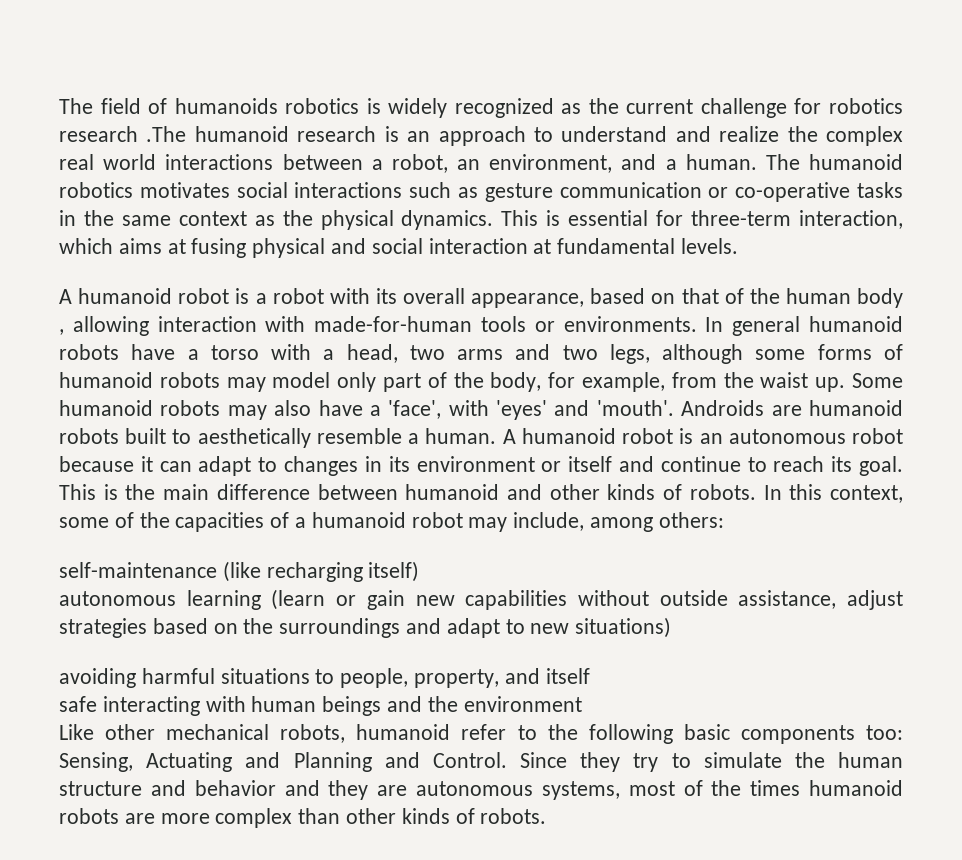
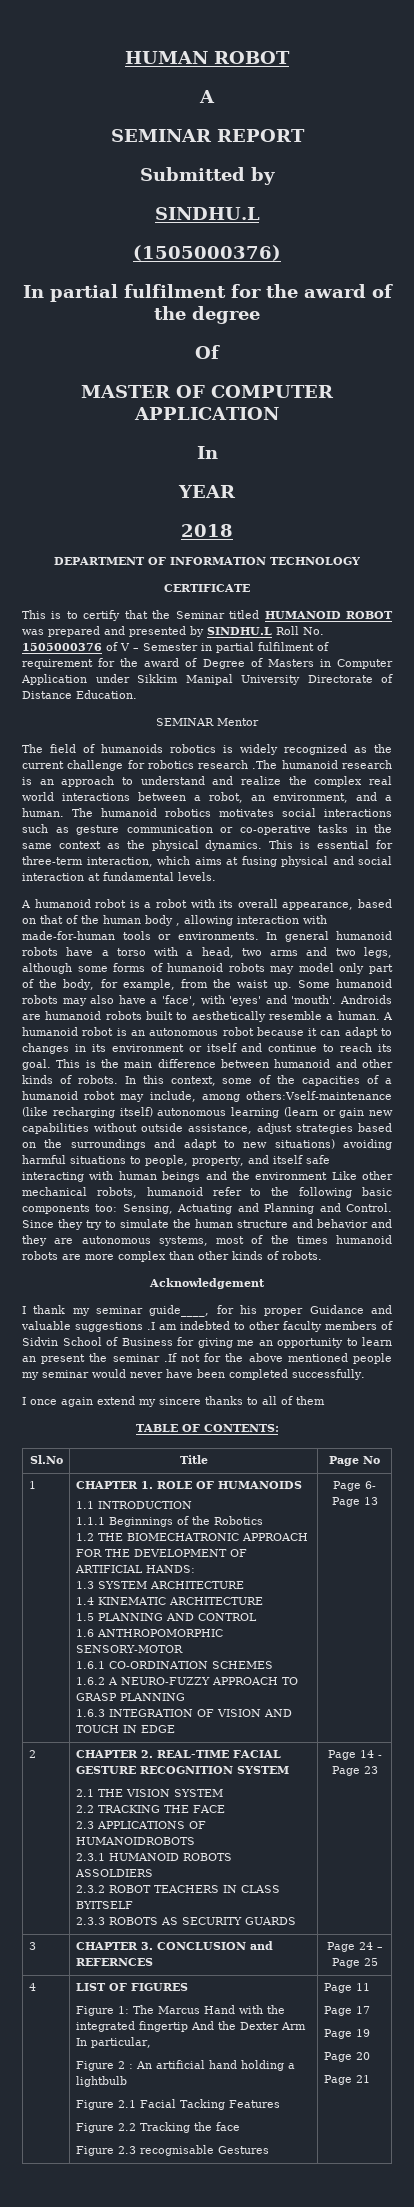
(59, 106) none -> [125,51,290,64] [199,90,215,103] [110,129,305,142] [140,167,275,185] [154,207,260,220] [133,245,281,261] [22,284,393,302] [154,306,260,324] [195,345,220,359] [81,385,334,398] [134,407,280,420] [196,446,218,459] [178,485,236,498] [181,524,233,537] [54,557,360,565] [164,584,250,592] [22,610,394,621] [22,626,324,637] [22,642,329,653] [22,658,393,669] [21,674,393,685] [22,690,137,699] [156,718,259,726] HUMAN ROBOT // A // SEMINAR REPORT // Submitted by // SINDHU.L // (1505000376) // In partial fulfilment for the award of the degree // Of // MASTER OF COMPUTER APPLICATION // In // YEAR // 2018 // DEPARTMENT OF INFORMATION TECHNOLOGY // CERTIFICATE // This is to certify that the Seminar titled HUMANOID ROBOT was prepared and presented by SINDHU.L Roll No. 1505000376 of V – Semester in partial fulfilment of requirement for the award of Degree of Masters in Computer Application under Sikkim Manipal University Directorate of Distance Education. // SEMINAR Mentor //
[658,512,724,528] [59,562,217,578] others: // self-maintenance -> [246,1091,392,1100] others:Vself-maintenance
(420, 571) // -> (153, 1112) none
(672, 627) // -> (335, 1144) none
(590, 676) // -> (303, 1159) none
(582, 704) // -> (328, 1176) none
(547, 816) none -> [149,1278,265,1289] [22,1305,392,1317] [21,1321,393,1332] [22,1337,392,1348] [22,1353,392,1364] [22,1369,365,1380] [22,1396,325,1407] [135,1424,279,1432] [29,1455,63,1464] [179,1455,208,1464] [329,1456,380,1466] [28,1481,36,1489] [75,1481,302,1489] [75,1501,192,1509] [75,1516,263,1527] [75,1533,308,1541] [75,1549,247,1557] [74,1565,195,1573] [75,1581,244,1589] [75,1597,263,1605] [75,1613,257,1621] [75,1629,223,1637] [75,1645,183,1653] [75,1661,273,1669] [75,1677,298,1685] [75,1693,185,1701] [75,1709,292,1717] [75,1725,175,1733] [333,1481,376,1491] [331,1497,378,1507] [28,1750,36,1758] [75,1750,281,1758] [75,1766,289,1774] [75,1789,223,1797] [75,1805,225,1813] [75,1821,206,1829] [75,1837,195,1845] [75,1853,232,1861] [74,1869,153,1877] [75,1885,280,1893] [75,1901,133,1909] [75,1917,296,1925] [327,1750,382,1760] [331,1766,378,1776] [28,1942,36,1950] [75,1941,273,1950] [75,1958,153,1966] [326,1942,383,1952] [331,1958,378,1968] [28,1983,36,1991] [75,1983,188,1991] [75,2005,285,2016] [75,2021,306,2032] [75,2037,151,2048] [75,2060,295,2071] [75,2076,127,2087] [75,2099,280,2110] [75,2122,240,2133] [75,2145,269,2156] [323,1983,370,1993] [323,2006,370,2016] [323,2029,370,2039] [323,2052,370,2062] [323,2075,370,2085] // Acknowledgement // I thank my seminar guide____, for his proper Guidance and valuable suggestions .I am indebted to other faculty members of Sidvin School of Business for giving me an opportunity to learn an present the seminar .If not for the above mentioned people my seminar would never have been completed successfully. // I once again extend my sincere thanks to all of them // TABLE OF CONTENTS: // Sl.No | Title | Page No // 1 | CHAPTER 1. ROLE OF HUMANOIDS // 1.1 INTRODUCTION // 1.1.1 Beginnings of the Robotics // 1.2 THE BIOMECHATRONIC APPROACH FOR THE DEVELOPMENT OF ARTIFICIAL HANDS: // 1.3 SYSTEM ARCHITECTURE // 1.4 KINEMATIC ARCHITECTURE // 1.5 PLANNING AND CONTROL // 1.6 ANTHROPOMORPHIC SENSORY-MOTOR // 1.6.1 CO-ORDINATION SCHEMES // 1.6.2 A NEURO-FUZZY APPROACH TO GRASP PLANNING // 1.6.3 INTEGRATION OF VISION AND TOUCH IN EDGE | Page 6- Page 13 // 2 | CHAPTER 2. REAL-TIME FACIAL GESTURE RECOGNITION SYSTEM // 2.1 THE VISION SYSTEM // 2.2 TRACKING THE FACE // 2.3 APPLICATIONS OF HUMANOIDROBOTS // 2.3.1 HUMANOID ROBOTS ASSOLDIERS // 2.3.2 ROBOT TEACHERS IN CLASS BYITSELF // 2.3.3 ROBOTS AS SECURITY GUARDS | Page 14 - Page 23 // 3 | CHAPTER 3. CONCLUSION and REFERNCES | Page 24 – Page 25 // 4 | LIST OF FIGURES // Figure 1: The Marcus Hand with the integrated fingertip And the Dexter Arm In particular, // Figure 2 : An artificial hand holding a lightbulb // Figure 2.1 Facial Tacking Features // Figure 2.2 Tracking the face // Figure 2.3 recognisable Gestures | Page 11 // Page 17 // Page 19 // Page 20 // Page 21

